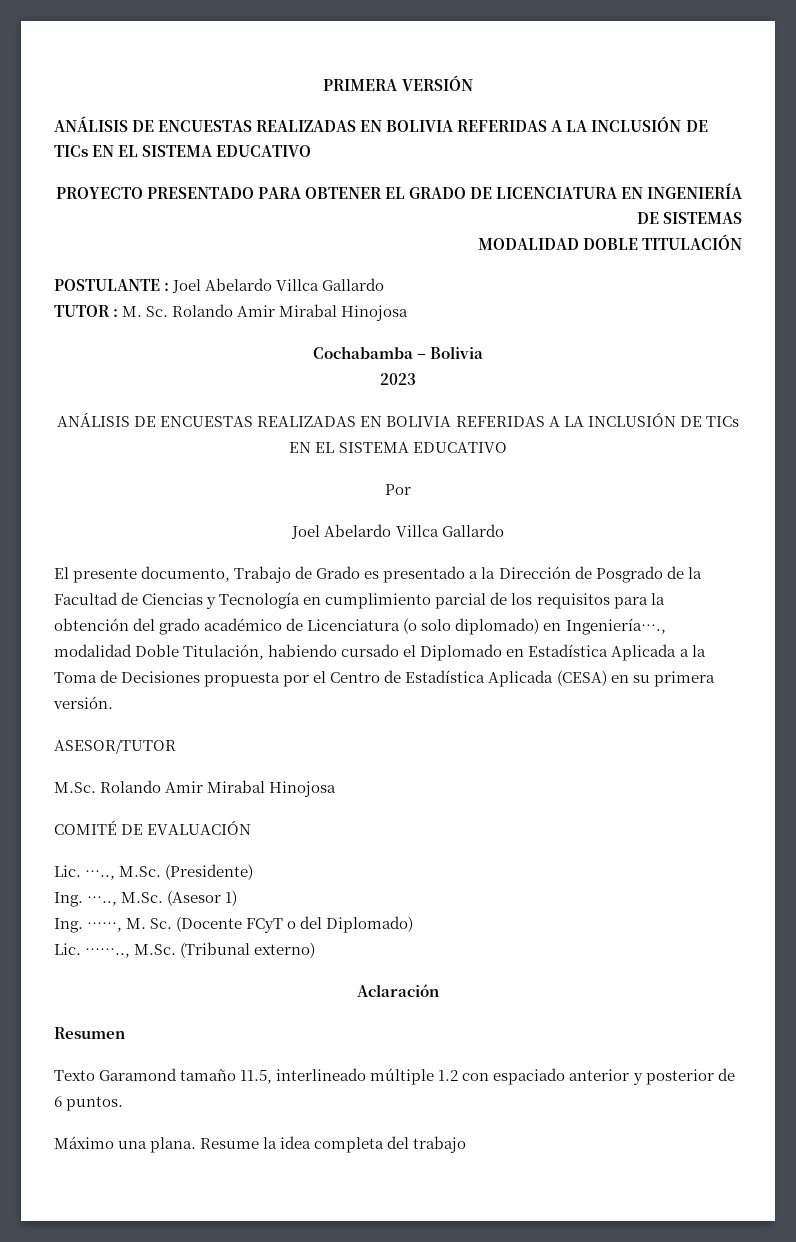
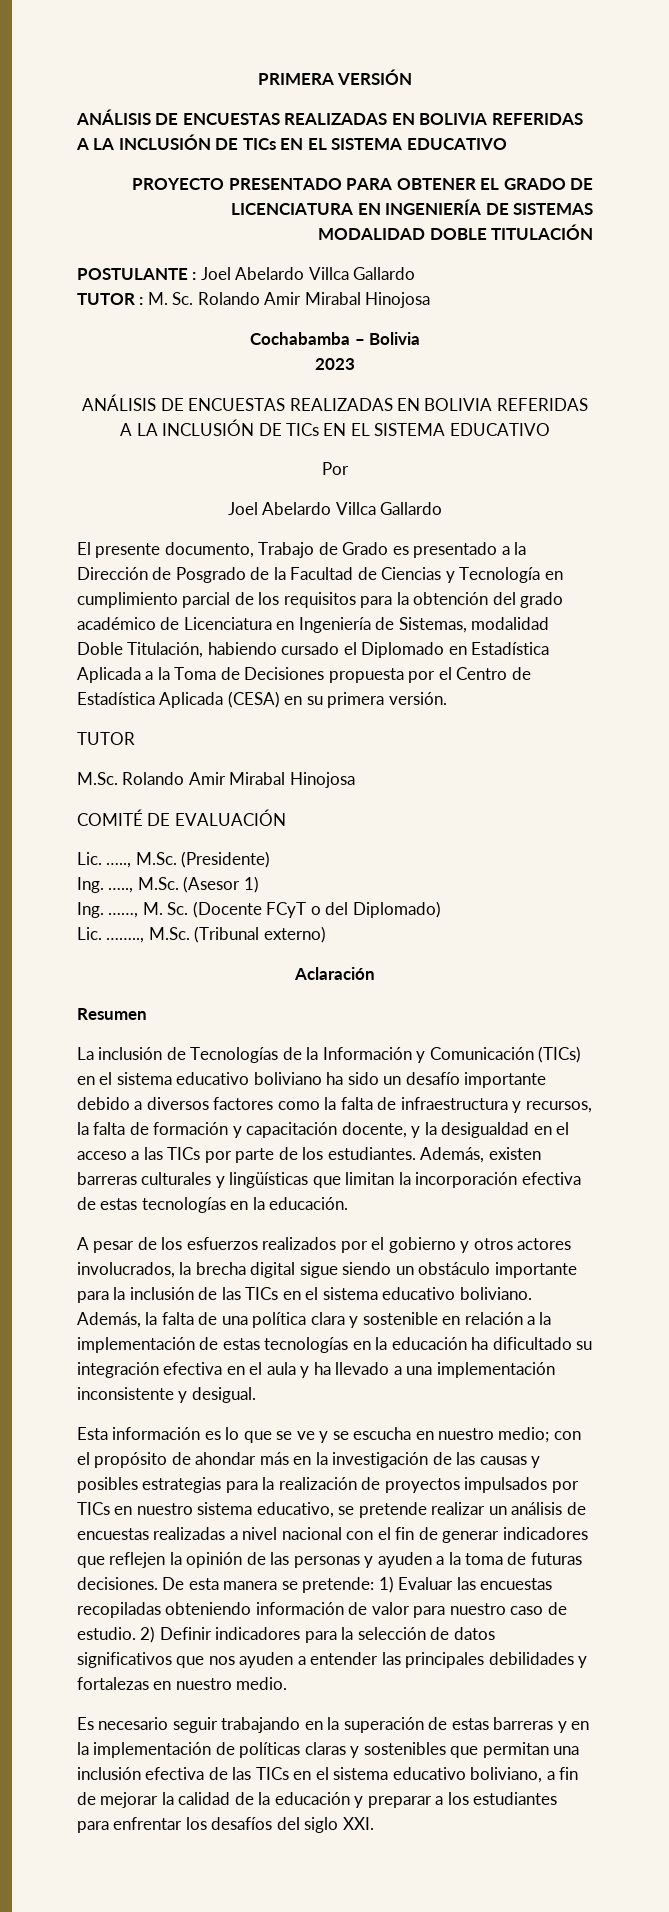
[403,618,666,635] (o solo diplomado) en Ingeniería…., -> [276,617,467,633] en Ingeniería de Sistemas,
[54,739,176,754] ASESOR/TUTOR -> [77,732,135,745] TUTOR
[54,1068,735,1085] [54,1096,124,1111] [54,1136,467,1153] Texto Garamond tamaño 11.5, interlineado múltiple 1.2 con espaciado anterior y posterior de 6 puntos. // Máximo una plana. Resume la idea completa del trabajo -> [77,1046,582,1063] [77,1072,547,1088] [77,1097,592,1113] [77,1122,570,1138] [77,1147,541,1163] [77,1172,581,1188] [77,1197,349,1213] [77,1237,572,1253] [77,1262,577,1278] [77,1287,532,1303] [77,1312,552,1328] [77,1337,593,1353] [77,1362,555,1378] [77,1387,256,1403] [77,1427,581,1443] [77,1452,541,1468] [77,1477,579,1493] [77,1502,586,1518] [77,1527,588,1543] [77,1552,582,1568] [77,1576,553,1593] [77,1602,567,1618] [77,1626,495,1643] [77,1652,588,1668] [77,1677,288,1690] [77,1717,590,1733] [77,1742,580,1758] [77,1767,579,1783] [77,1792,558,1808] [77,1817,374,1833] La inclusión de Tecnologías de la Información y Comunicación (TICs) en el sistema educativo boliviano ha sido un desafío importante debido a diversos factores como la falta de infraestructura y recursos, la falta de formación y capacitación docente, y la desigualdad en el acceso a las TICs por parte de los estudiantes. Además, existen barreras culturales y lingüísticas que limitan la incorporación efectiva de estas tecnologías en la educación. // A pesar de los esfuerzos realizados por el gobierno y otros actores involucrados, la brecha digital sigue siendo un obstáculo importante para la inclusión de las TICs en el sistema educativo boliviano. Además, la falta de una política clara y sostenible en relación a la implementación de estas tecnologías en la educación ha dificultado su integración efectiva en el aula y ha llevado a una implementación inconsistente y desigual. // Esta información es lo que se ve y se escucha en nuestro medio; con el propósito de ahondar más en la investigación de las causas y posibles estrategias para la realización de proyectos impulsados por TICs en nuestro sistema educativo, se pretende realizar un análisis de encuestas realizadas a nivel nacional con el fin de generar indicadores que reflejen la opinión de las personas y ayuden a la toma de futuras decisiones. De esta manera se pretende: 1) Evaluar las encuestas recopiladas obteniendo información de valor para nuestro caso de estudio. 2) Definir indicadores para la selección de datos significativos que nos ayuden a entender las principales debilidades y fortalezas en nuestro medio. // Es necesario seguir trabajando en la superación de estas barreras y en la implementación de políticas claras y sostenibles que permitan una inclusión efectiva de las TICs en el sistema educativo boliviano, a fin de mejorar la calidad de la educación y preparar a los estudiantes para enfrentar los desafíos del siglo XXI.

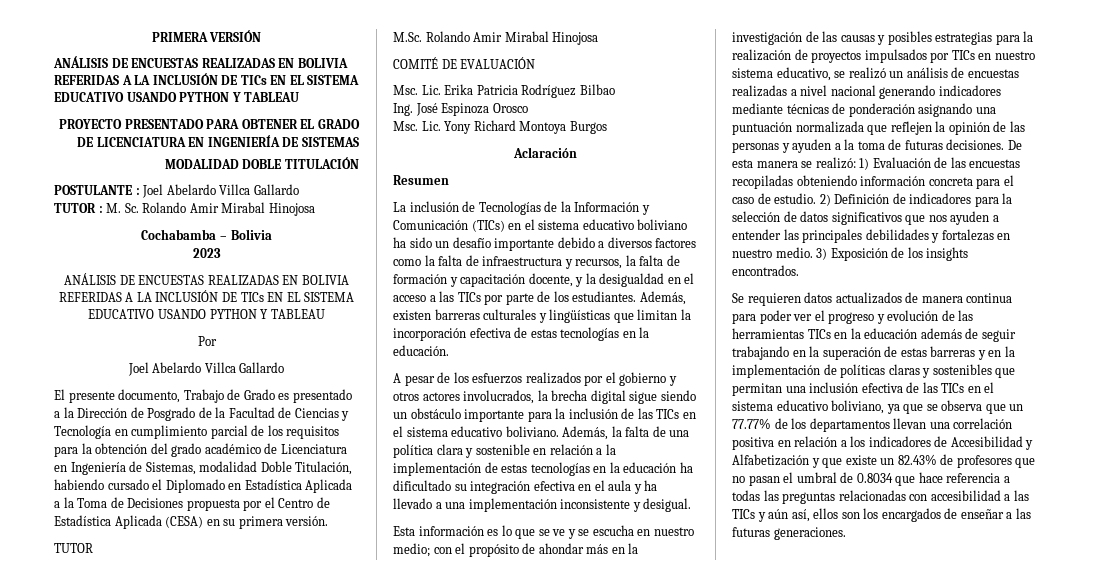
(507, 144) none -> [126,92,300,102] USANDO PYTHON Y TABLEAU
(550, 429) none -> [157,309,325,319] USANDO PYTHON Y TABLEAU
[77,851,271,868] [77,876,259,893] [77,901,441,918] [77,926,326,943] Lic. ….., M.Sc. (Presidente) // Ing. ….., M.Sc. (Asesor 1) // Ing. ……, M. Sc. (Docente FCyT o del Diplomado) // Lic. …….., M.Sc. (Tribunal externo) -> [393,84,615,98] [393,103,528,116] [393,120,607,134] Msc. Lic. Erika Patricia Rodríguez Bilbao // Ing. José Espinoza Orosco // Msc. Lic. Yony Richard Montoya Burgos
[358,1502,486,1518] pretende realizar -> [848,67,886,79] realizó
[346,1527,588,1543] con el fin de generar indicadores -> [879,85,1001,99] [732,103,996,117] [732,121,864,135] generando indicadores mediante técnicas de ponderación asignando una puntuación normalizada
[302,1576,454,1593] pretende: 1) Evaluar -> [815,157,948,170] realizó: 1) Evaluación de
[348,1602,506,1618] de valor para nuestro -> [928,175,1014,189] concreta para el
[159,1627,212,1640] Definir -> [834,193,906,204] Definición de
[77,1717,169,1730] // Es necesario -> [816,247,969,261] [732,265,799,276] [732,292,1013,306] [732,310,974,324] [732,328,979,339] 3) Exposición de los insights encontrados. // Se requieren datos actualizados de manera continua para poder ver el progreso y evolución de las herramientas TICs en la educación además de
[546,1767,579,1780] [77,1792,558,1808] [77,1817,374,1833] a fin de mejorar la calidad de la educación y preparar a los estudiantes para enfrentar los desafíos del siglo XXI. -> [886,400,1024,414] [732,418,1013,432] [732,436,1034,450] [732,454,1036,468] [732,472,1010,486] [732,490,1029,504] [732,508,1031,522] [732,527,846,540] ya que se observa que un 77.77% de los departamentos llevan una correlación positiva en relación a los indicadores de Accesibilidad y Alfabetización y que existe un 82.43% de profesores que no pasan el umbral de 0.8034 que hace referencia a todas las preguntas relacionadas con accesibilidad a las TICs y aún así, ellos son los encargados de enseñar a las futuras generaciones.

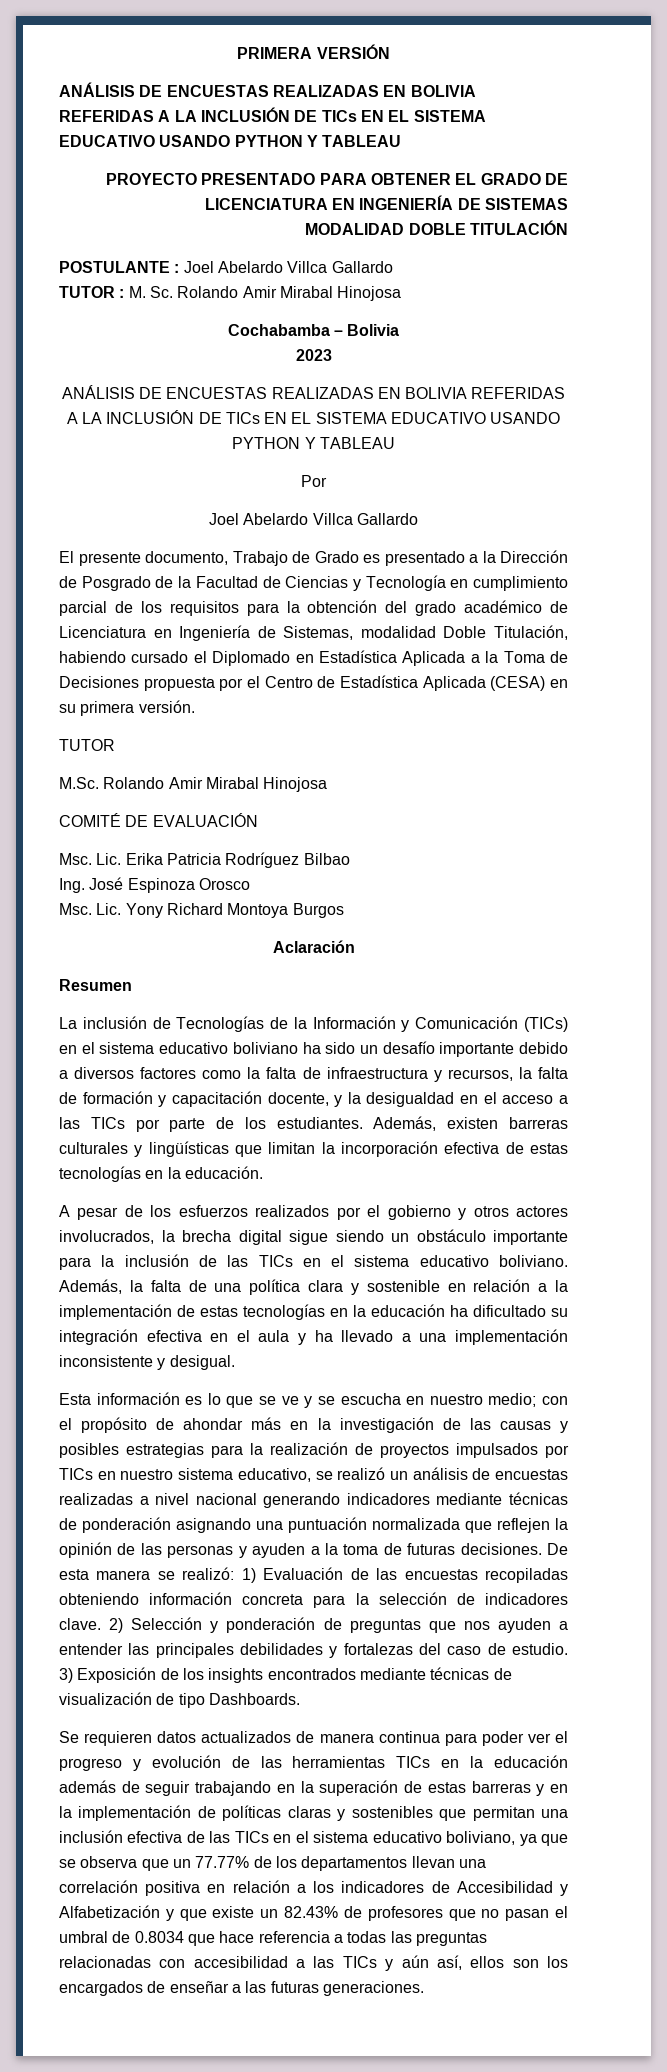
[1003,175,1014,186] [732,193,1013,207] [732,211,902,225] el caso de estudio. 2) Definición de indicadores para la selección de datos significativos -> [355,1592,569,1605] [59,1617,421,1633] la selección de indicadores clave. 2) Selección y ponderación de preguntas
[997,233,1011,240] [732,247,813,258] en nuestro medio. -> [418,1643,568,1655] del caso de estudio.
[732,265,799,276] encontrados. -> [267,1667,512,1680] [59,1692,300,1708] encontrados mediante técnicas de visualización de tipo Dashboards.

